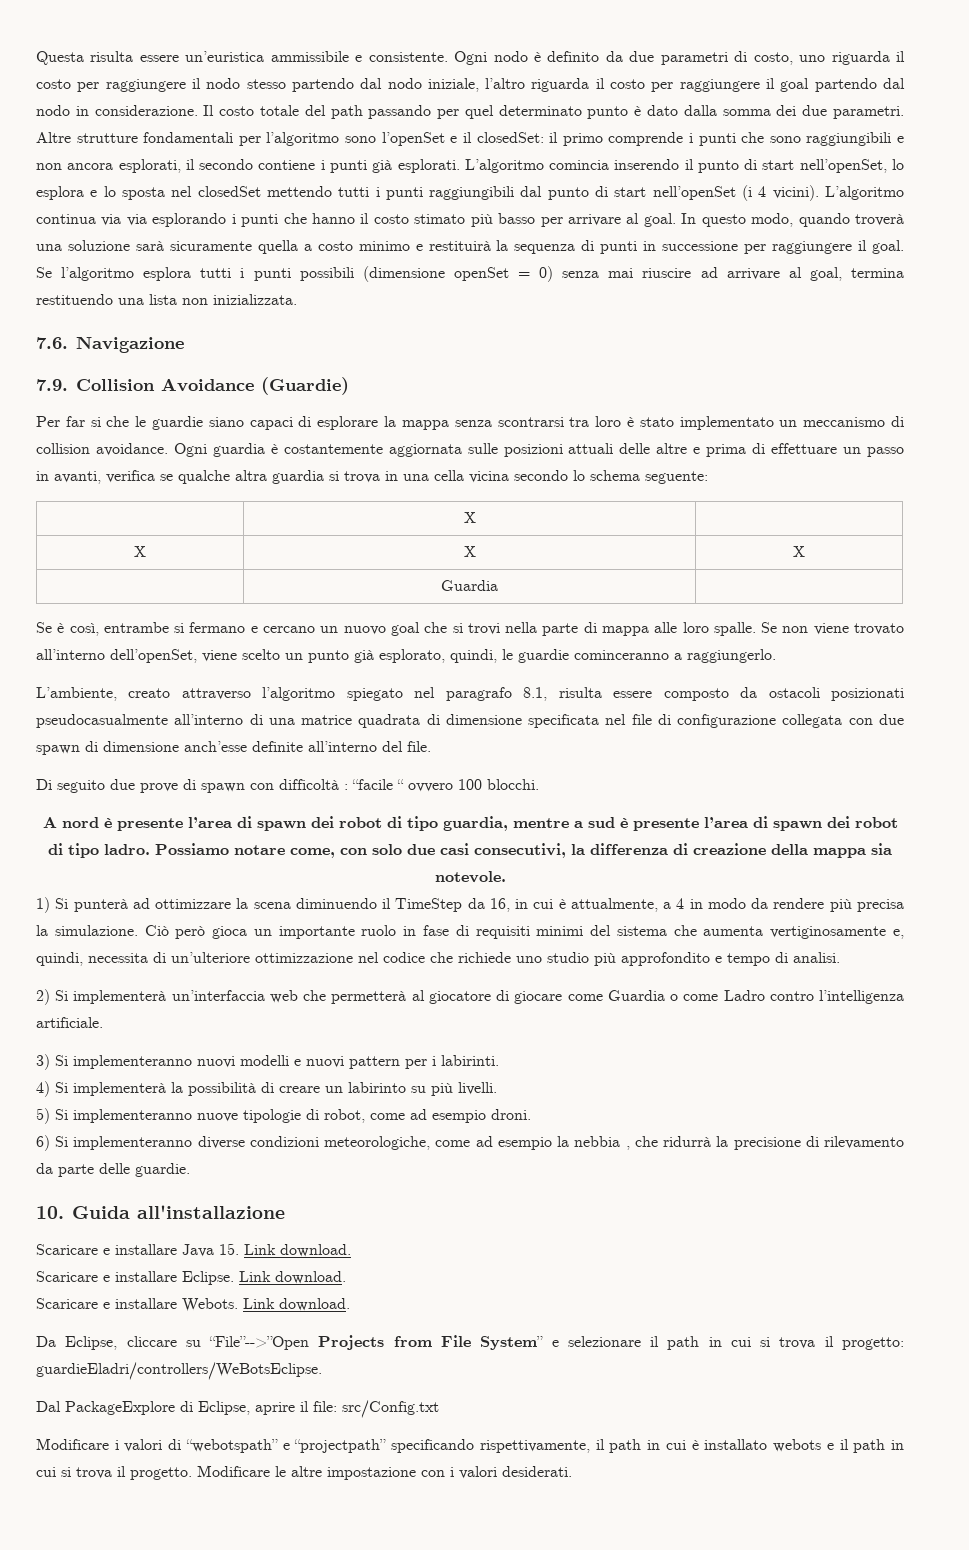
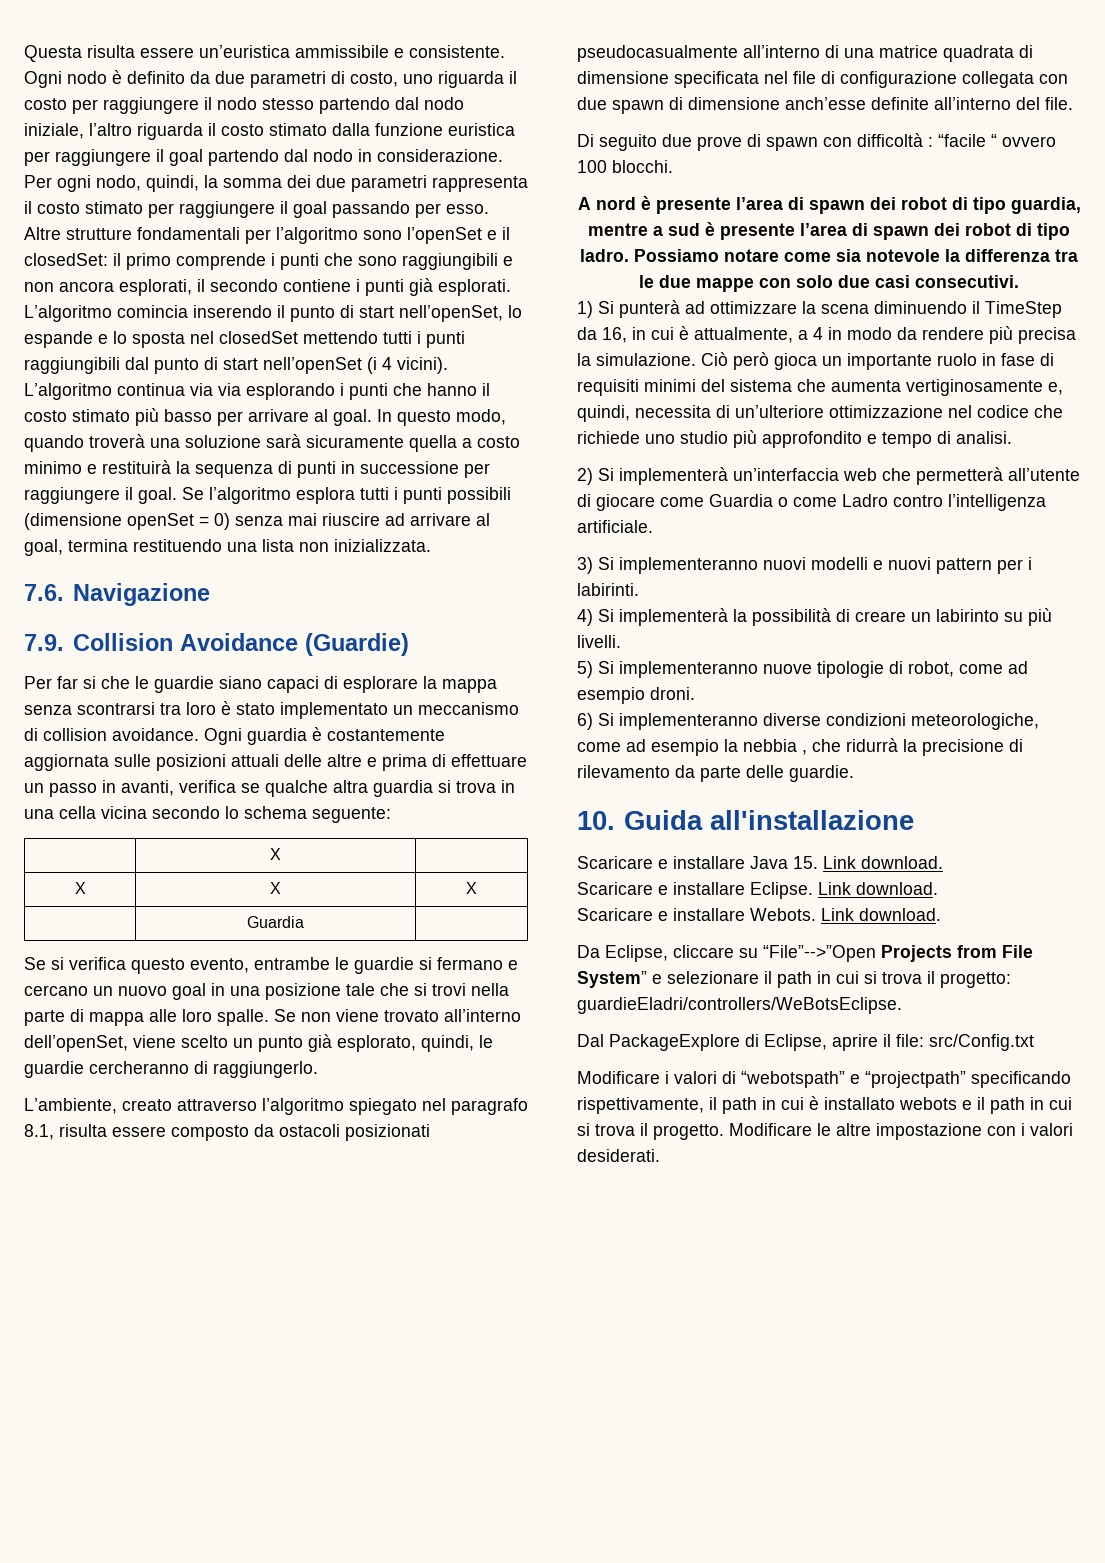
(646, 84) none -> [269,123,515,136] stimato dalla funzione euristica
[203,105,904,119] Il costo totale del path passando per quel determinato punto è dato dalla somma dei due parametri. -> [24,175,528,192] [24,201,489,218] Per ogni nodo, quindi, la somma dei due parametri rappresenta il costo stimato per raggiungere il goal passando per esso.
[36,186,84,200] esplora -> [24,331,93,348] espande
[57,622,169,636] è così, entrambe -> [51,957,414,974] si verifica questo evento, entrambe le guardie
(420, 629) none -> [211,983,375,1000] in una posizione tale
[574,650,682,660] cominceranno a -> [89,1061,208,1074] cercheranno di
[290,843,892,858] [434,871,506,883] come, con solo due casi consecutivi, la differenza di creazione della mappa sia notevole. -> [784,249,1078,262] [639,275,1019,292] come sia notevole la differenza tra le due mappe con solo due casi consecutivi.
[411,990,491,1004] al giocatore -> [1008,468,1080,481] all’utente

